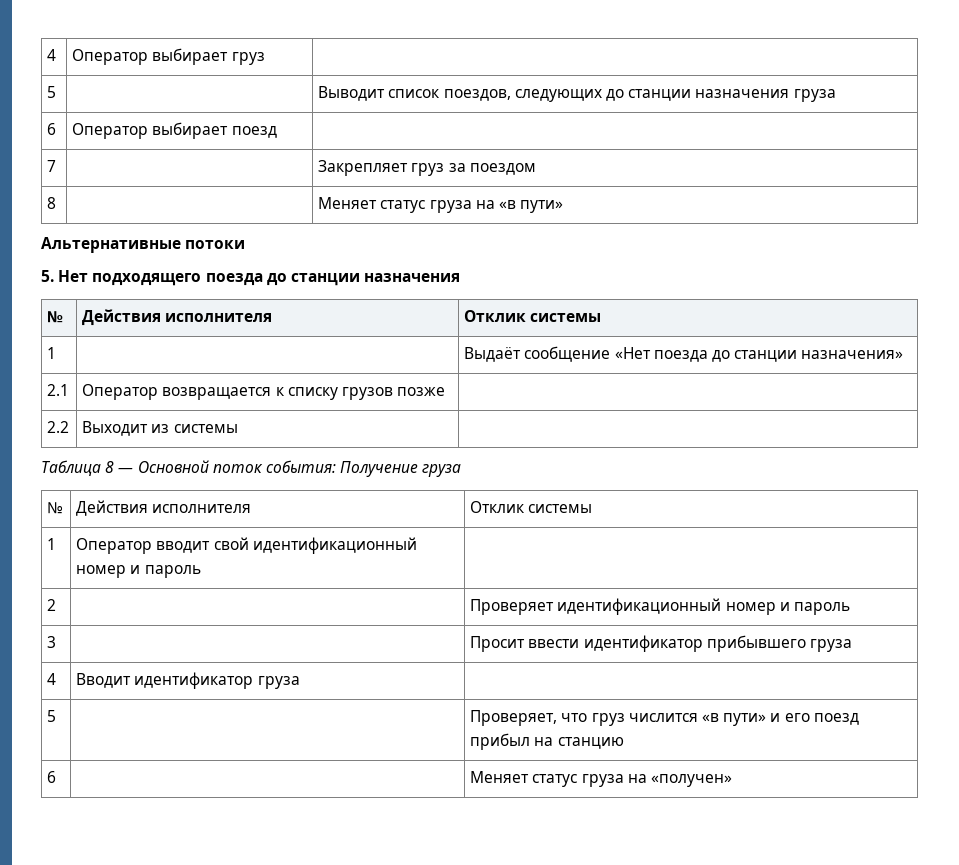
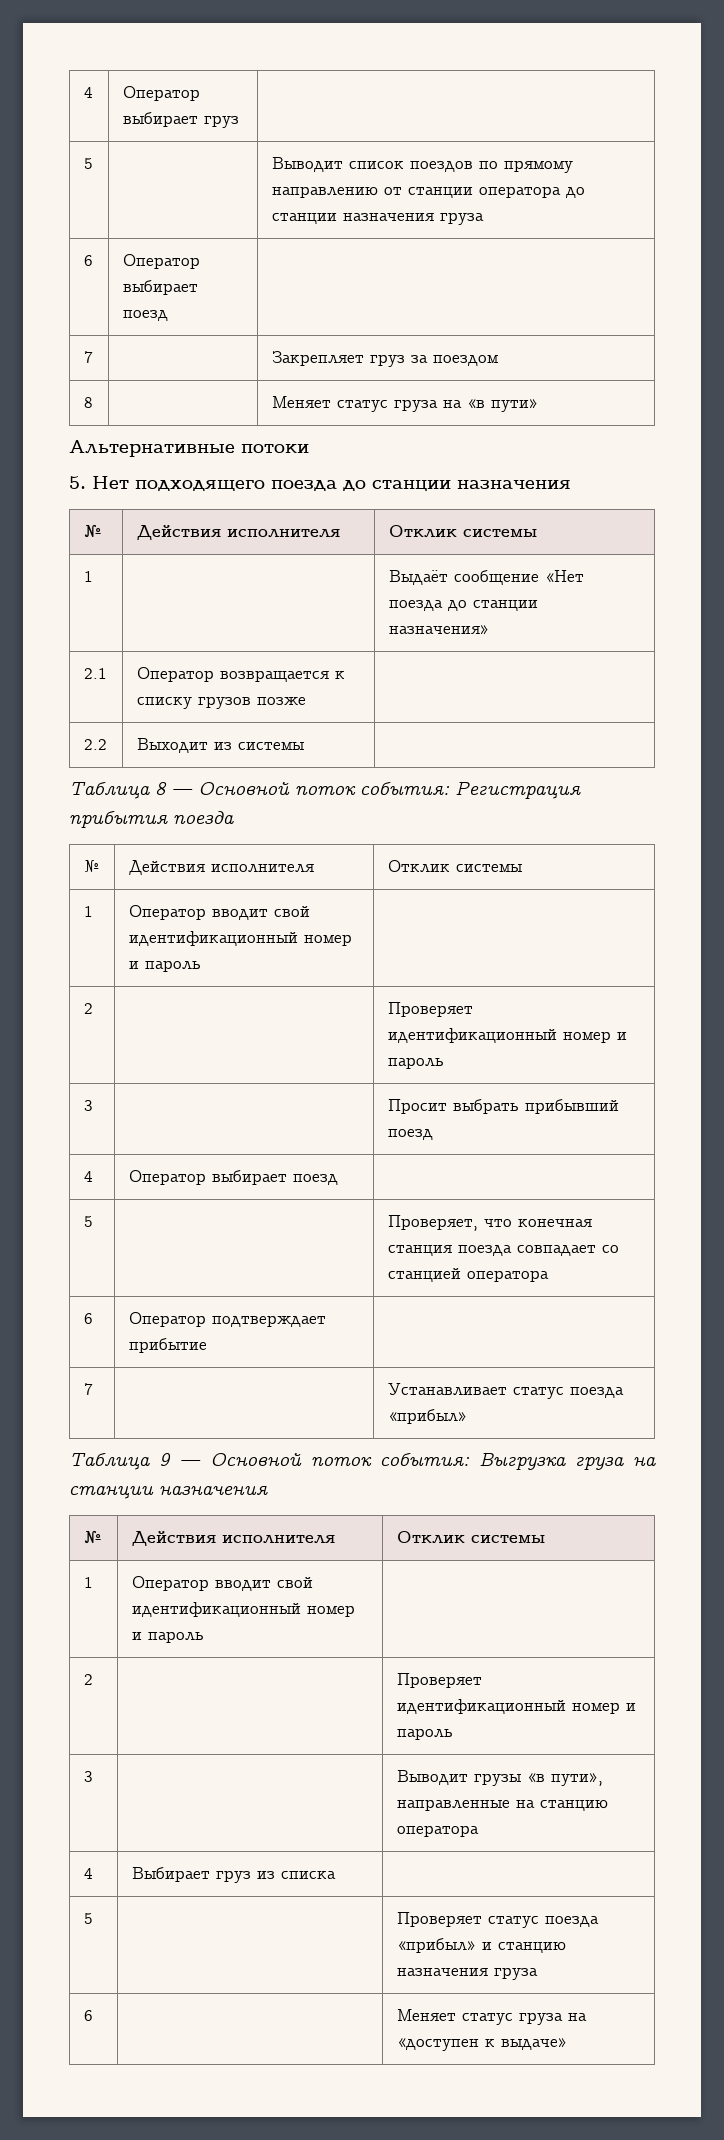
[443,89,602,102] поездов, следующих -> [409,160,573,173] [271,186,561,198] поездов по прямому направлению от станции оператора
[340,461,462,477] Получение груза -> [455,781,581,799] [69,810,234,828] Регистрация прибытия поезда
[528,635,852,652] [47,673,57,685] [76,672,300,689] [47,710,57,722] [470,710,859,726] [470,733,624,750] ввести идентификатор прибывшего груза // 4 | Вводит идентификатор груза | // 5 | | Проверяет, что груз числится «в пути» и его поезд прибыл на станцию -> [452,1099,619,1114] [387,1129,433,1140] [83,1171,93,1182] [128,1170,338,1185] [83,1216,93,1227] [387,1215,592,1231] [387,1245,619,1256] [387,1268,549,1282] [83,1313,93,1324] [128,1312,326,1327] [128,1338,207,1353] [83,1383,93,1395] [387,1383,624,1399] [387,1409,467,1424] [69,1452,656,1470] [69,1486,268,1499] [83,1530,102,1544] [131,1531,335,1546] [396,1531,545,1544] [83,1577,93,1588] [131,1576,313,1591] [131,1602,355,1617] [131,1631,204,1643] [83,1674,93,1685] [396,1673,482,1688] [396,1699,636,1714] [396,1728,453,1740] [83,1771,93,1782] [396,1770,603,1786] [396,1799,608,1811] [396,1825,479,1837] [83,1868,93,1879] [131,1867,336,1883] [83,1913,93,1924] [396,1912,599,1928] [396,1938,566,1953] [396,1967,538,1980] выбрать прибывший поезд // 4 | Оператор выбирает поезд | // 5 | | Проверяет, что конечная станция поезда совпадает со станцией оператора // 6 | Оператор подтверждает прибытие | // 7 | | Устанавливает статус поезда «прибыл» // Таблица 9 — Основной поток события: Выгрузка груза на станции назначения // № | Действия исполнителя | Отклик системы // 1 | Оператор вводит свой идентификационный номер и пароль | // 2 | | Проверяет идентификационный номер и пароль // 3 | | Выводит грузы «в пути», направленные на станцию оператора // 4 | Выбирает груз из списка | // 5 | | Проверяет статус поезда «прибыл» и станцию назначения груза
[650,774,732,787] «получен» -> [396,2038,567,2051] «доступен к выдаче»

